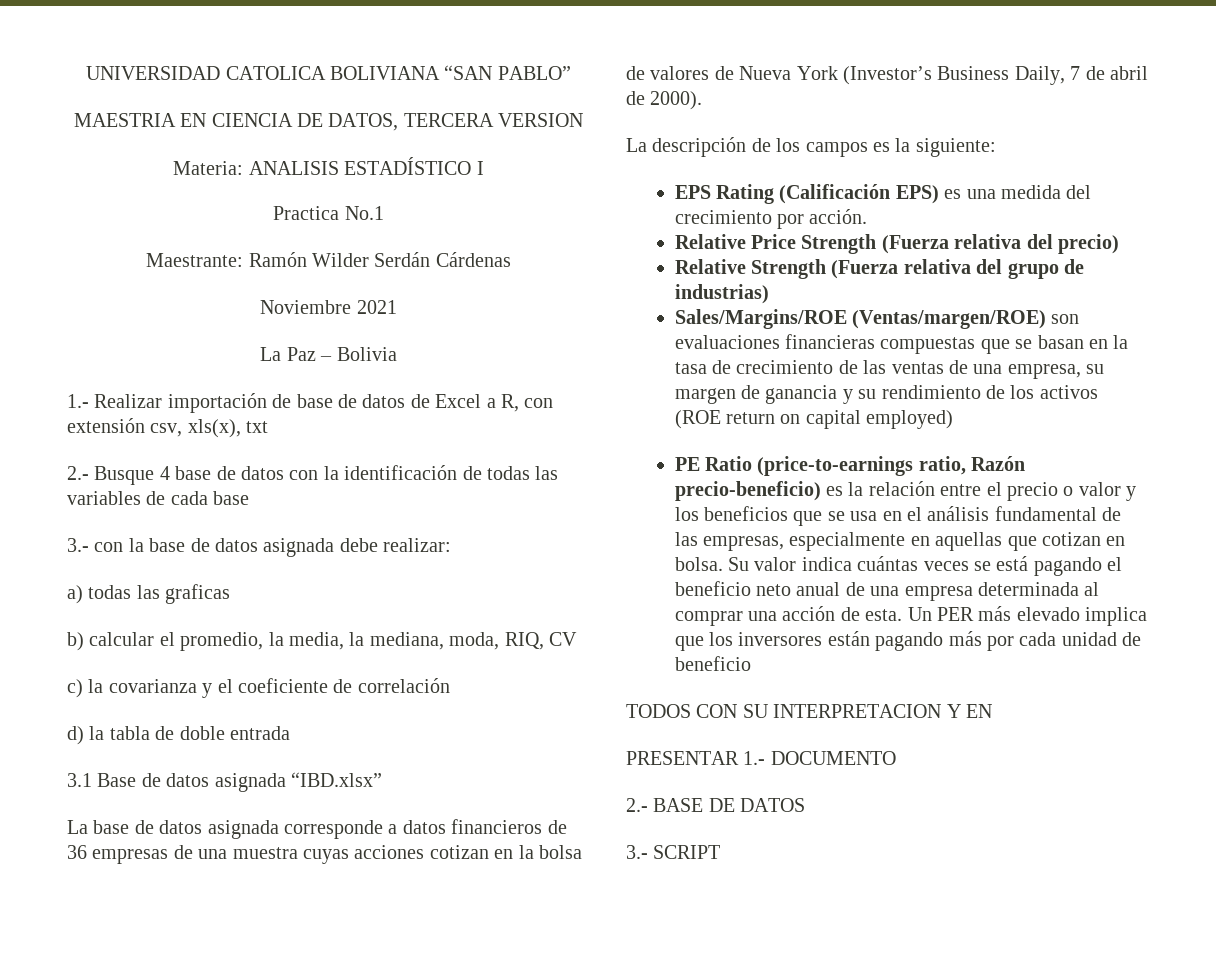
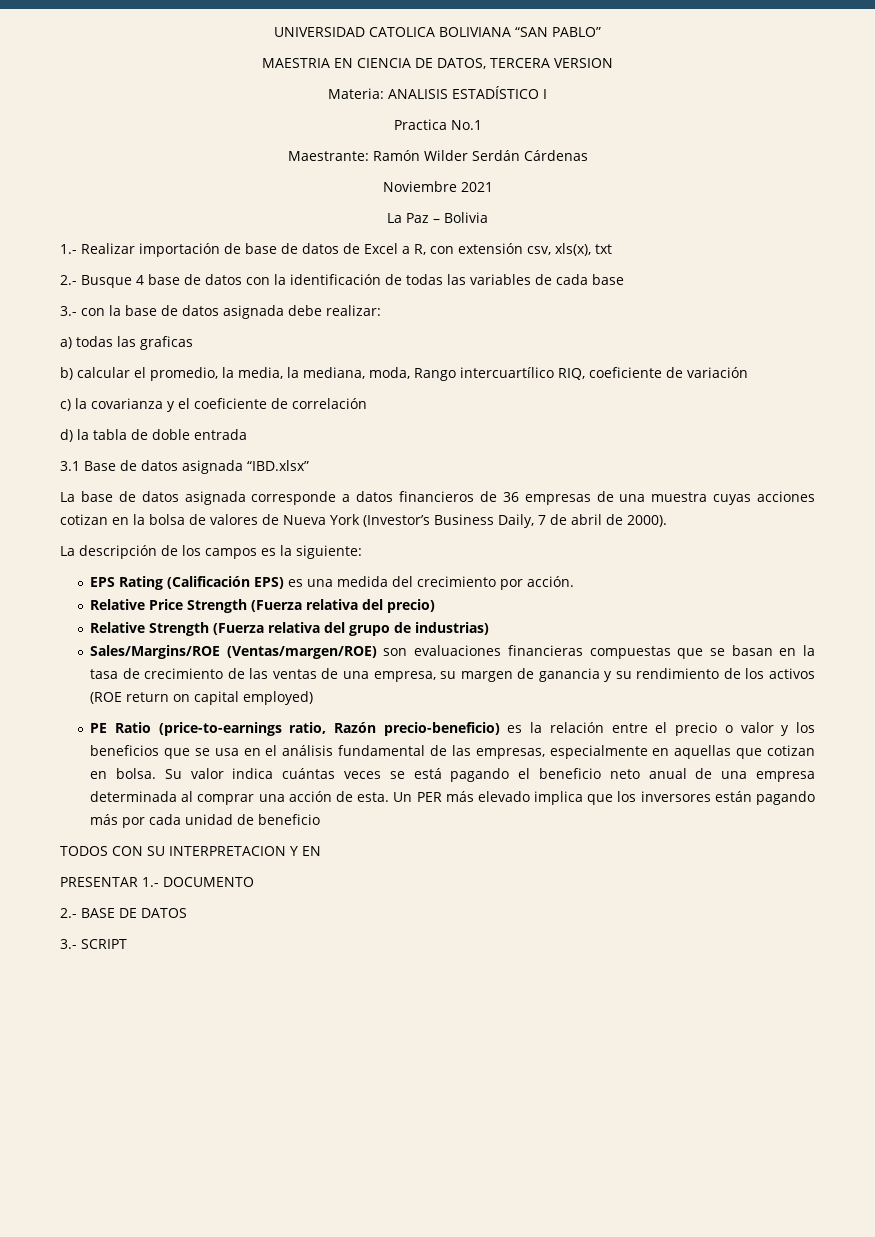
[504,632,577,650] RIQ, CV -> [414,367,748,381] Rango intercuartílico RIQ, coeficiente de variación

